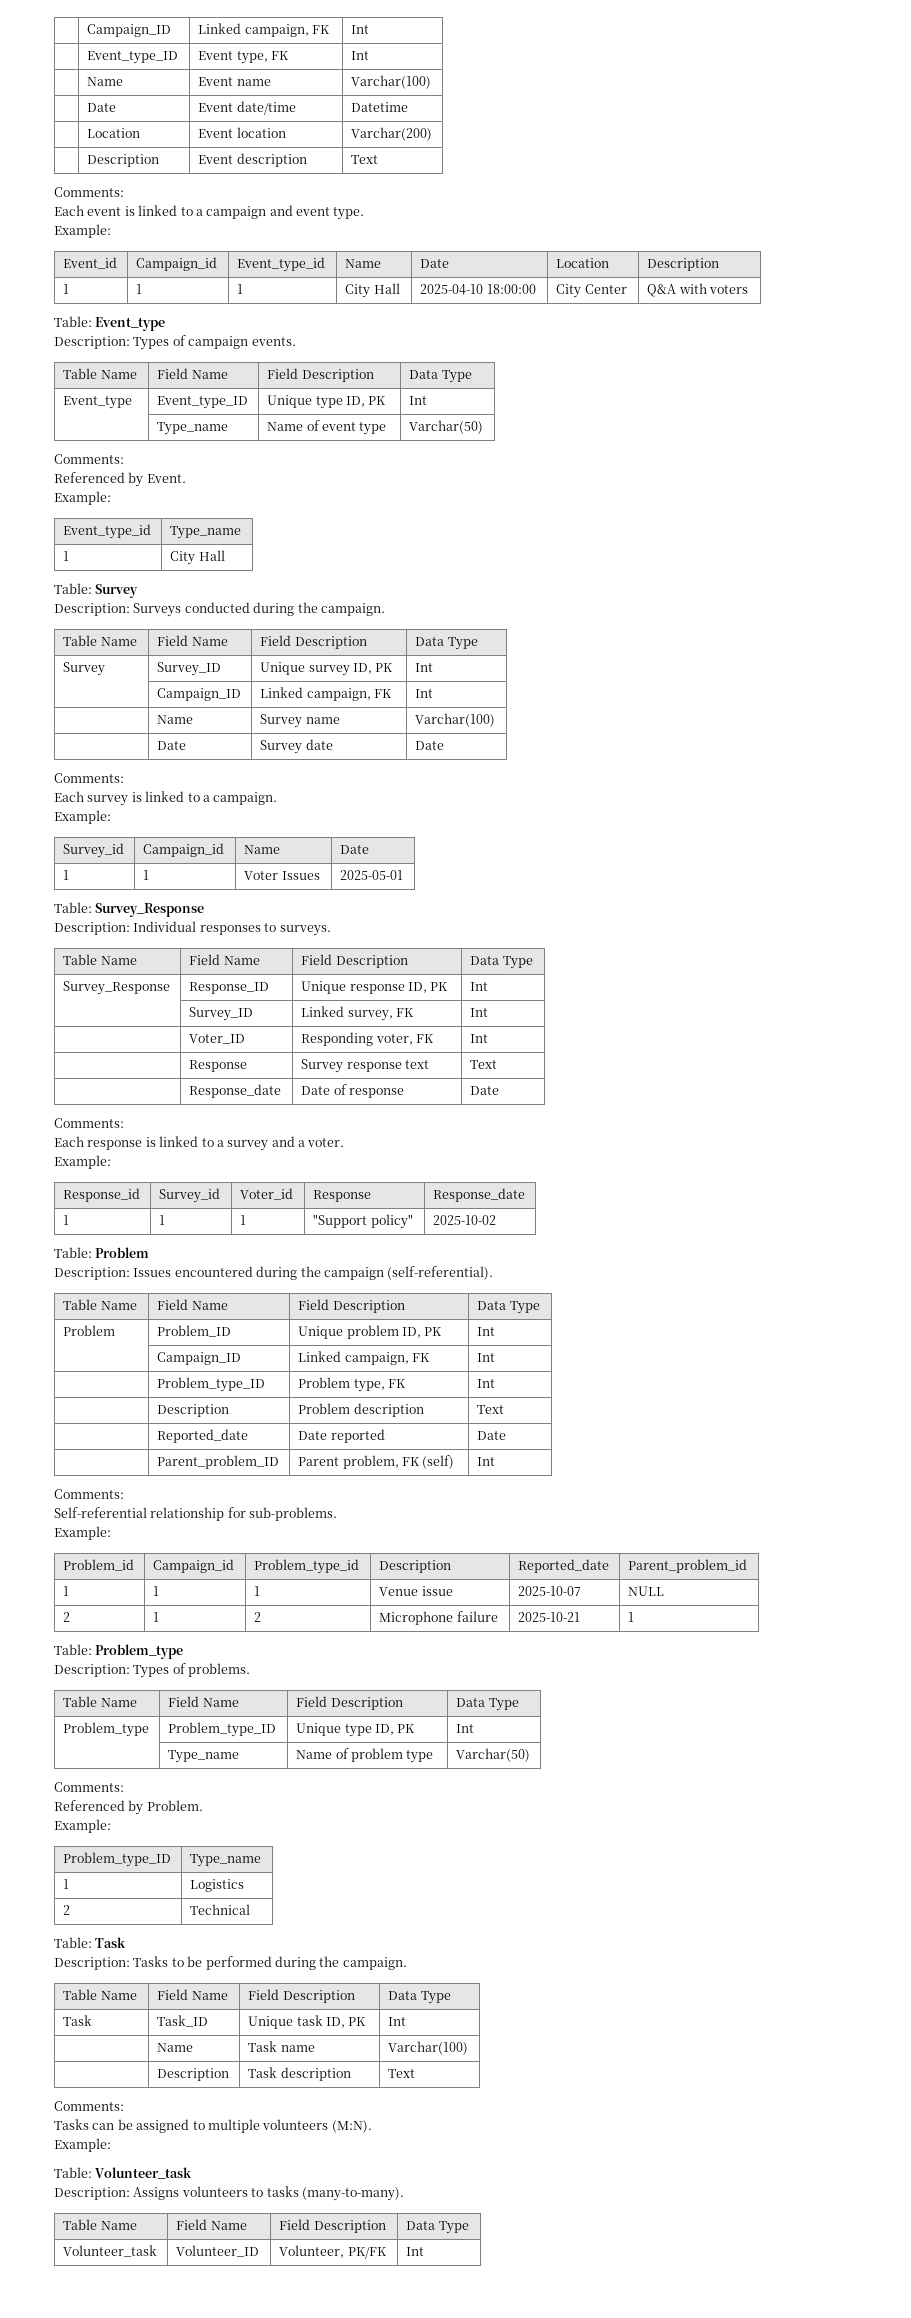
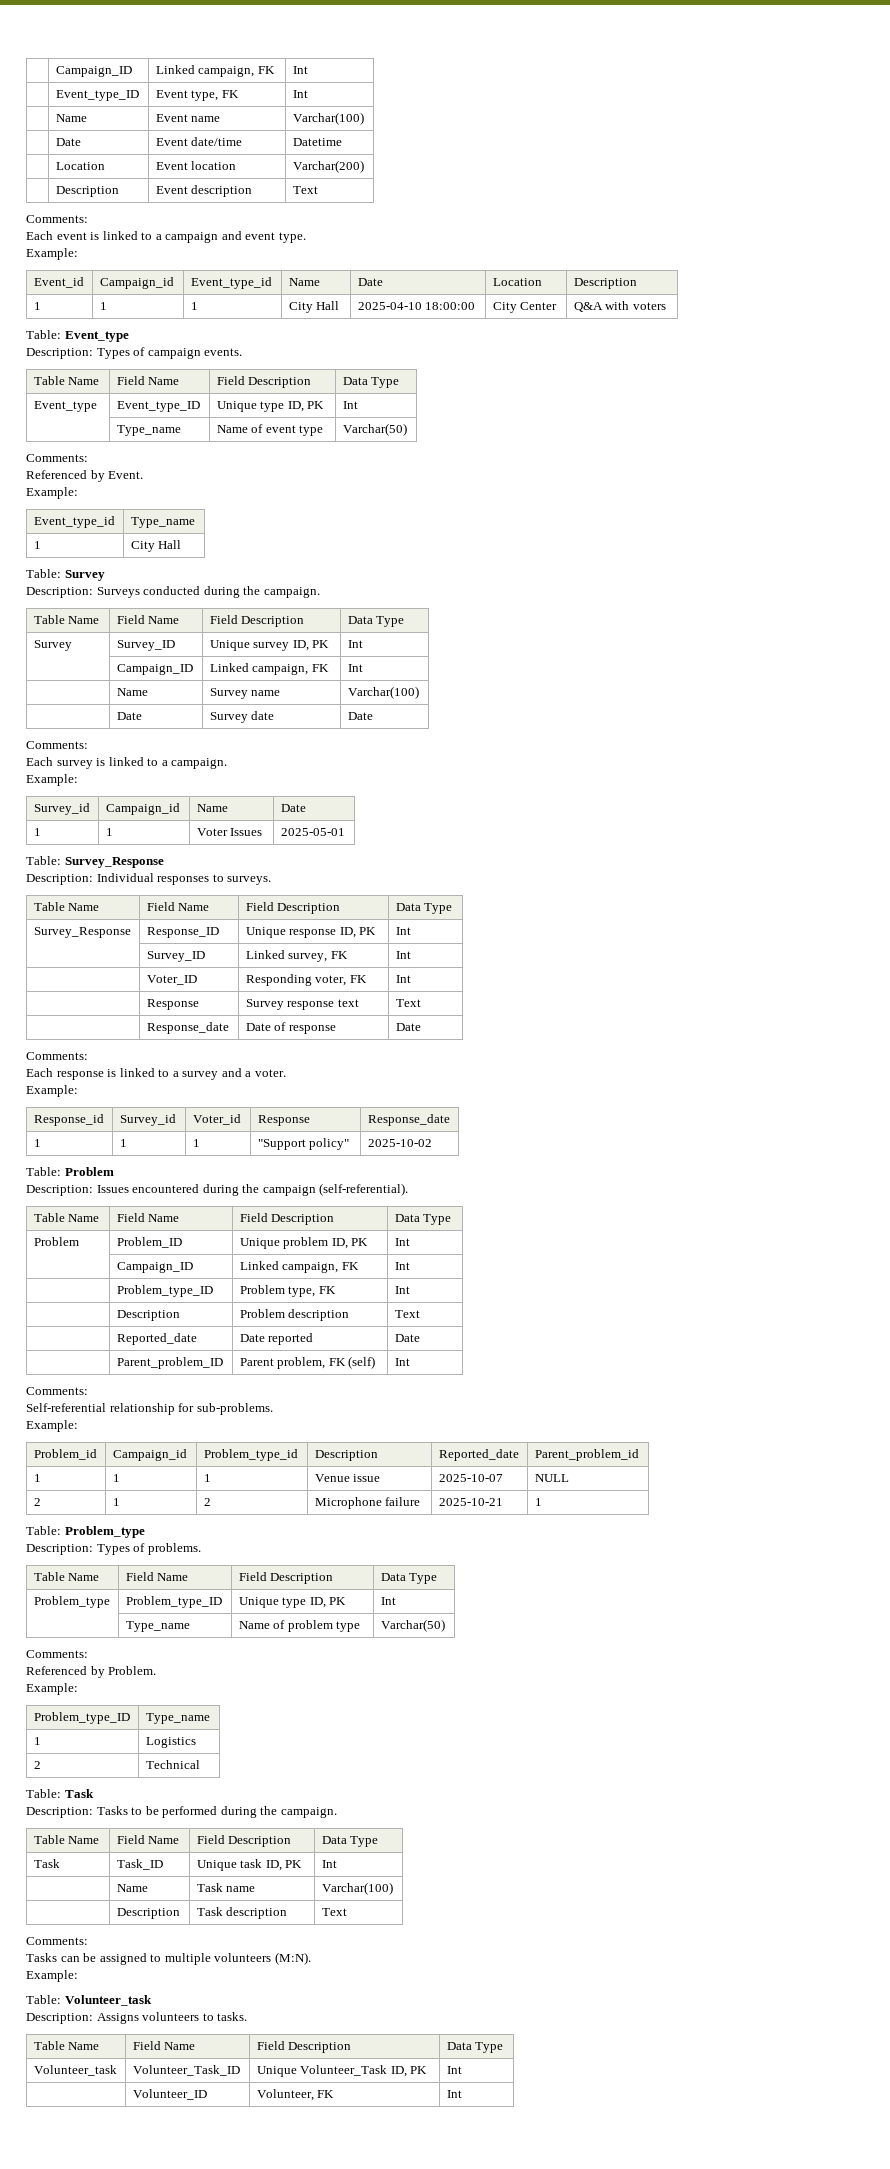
[266,2186,404,2201] tasks (many-to-many). -> [217,2012,248,2021] tasks.
(158, 2251) none -> [132,2065,240,2076] [256,2065,428,2077] [446,2066,462,2074] | Volunteer_Task_ID | Unique Volunteer_Task ID, PK | Int //
[347,2247,387,2259] PK/FK -> [317,2090,335,2098] FK

